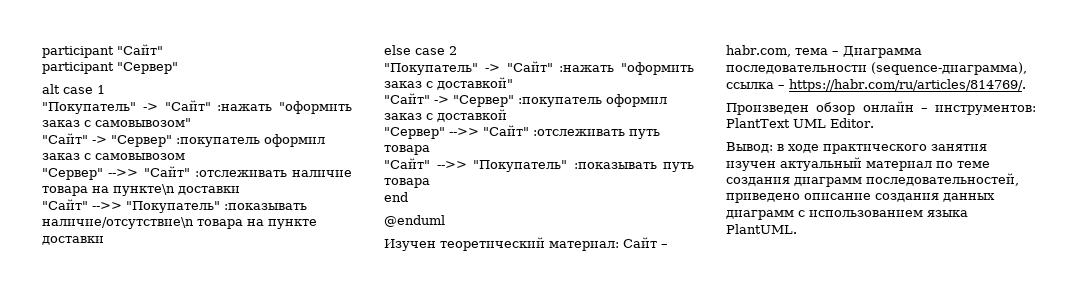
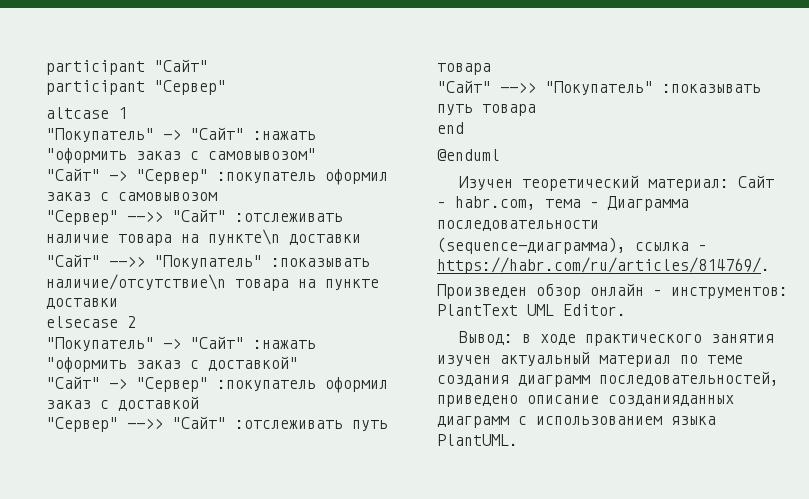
[42,84,93,94] alt case -> [46,107,109,119] altcase
[384,45,445,55] else case -> [46,316,118,328] elsecase
[875,193,995,202] создания данных -> [608,395,734,406] созданияданных

